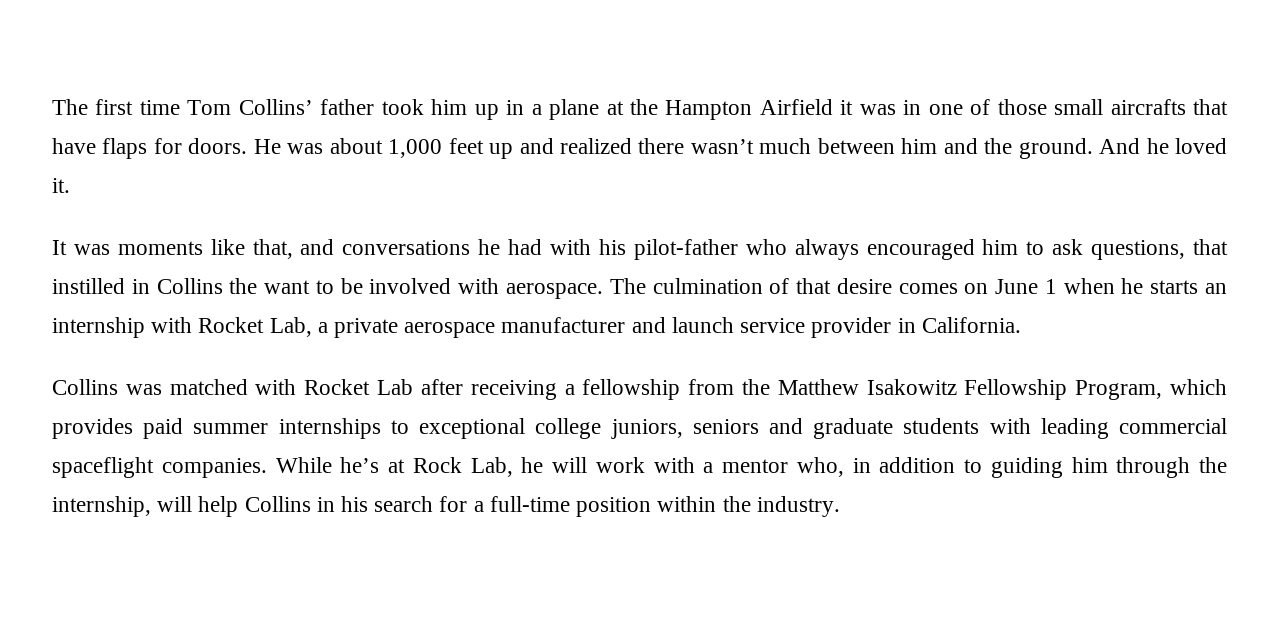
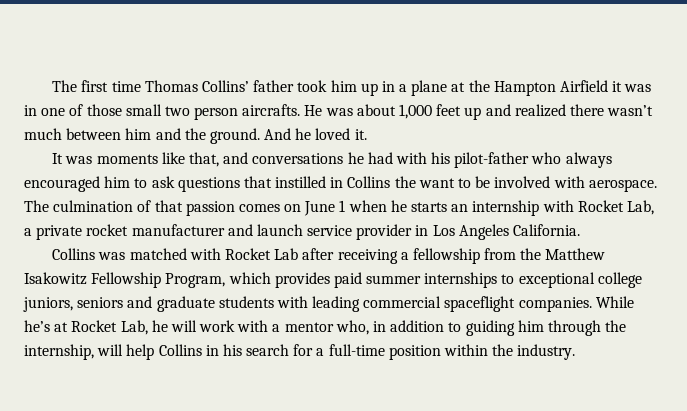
[187,100,232,115] Tom -> [144,80,198,92] Thomas
[1110,99,1228,115] [52,138,248,159] aircrafts that have flaps for doors. -> [164,104,301,120] two person aircrafts.
[1091,240,1186,260] questions, -> [177,177,240,192] questions
[836,278,892,294] desire -> [185,201,235,216] passion
[404,322,496,338] aerospace -> [86,224,129,236] rocket
(916, 325) none -> [432,224,509,240] Los Angeles
[412,457,462,473] Rock -> [71,320,118,332] Rocket

